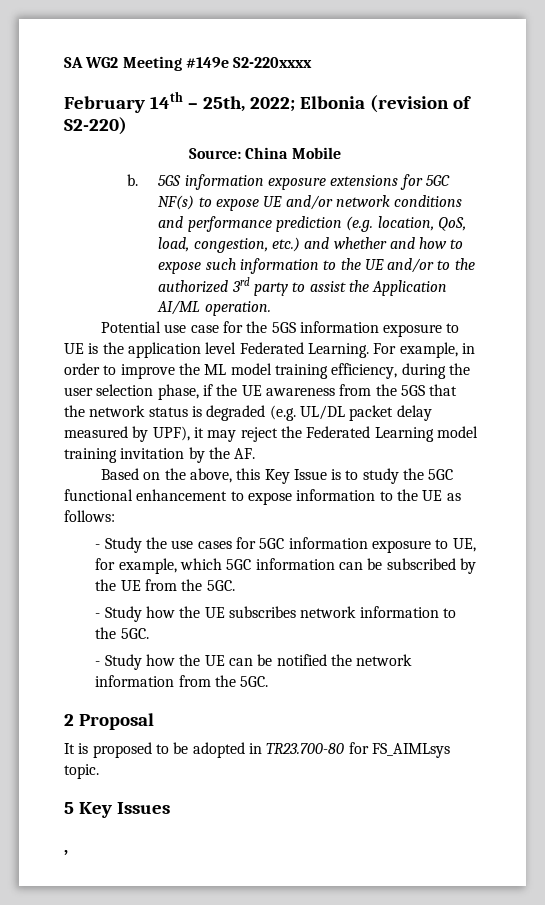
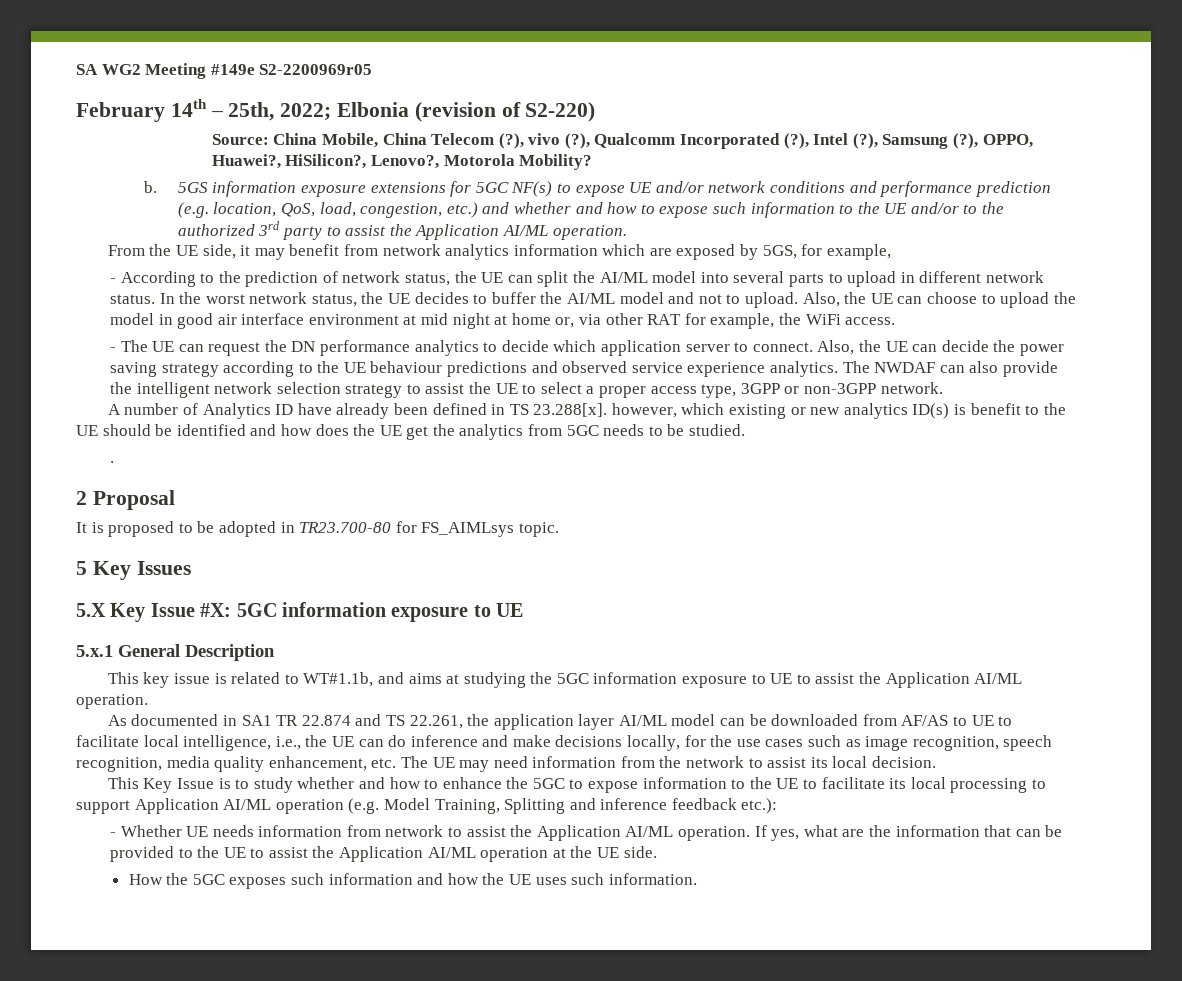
[233,57,313,68] S2-220xxxx -> [259,64,373,75] S2-2200969r05
[291,147,341,159] Mobile -> [321,133,1033,149] [211,154,593,170] Mobile, China Telecom (?), vivo (?), Qualcomm Incorporated (?), Intel (?), Samsung (?), OPPO, Huawei?, HiSilicon?, Lenovo?, Motorola Mobility?
[100,321,460,337] [64,342,475,358] [64,363,470,379] [64,384,458,400] [64,405,432,421] [64,426,478,442] [64,447,256,463] [100,468,454,484] [64,489,461,505] [64,510,115,522] [95,537,476,553] [95,558,476,574] [95,579,235,591] [95,606,456,622] [95,627,149,639] [95,654,413,670] [95,675,269,687] Potential use case for the 5GS information exposure to UE is the application level Federated Learning. For example, in order to improve the ML model training efficiency, during the user selection phase, if the UE awareness from the 5GS that the network status is degraded (e.g. UL/DL packet delay measured by UPF), it may reject the Federated Learning model training invitation by the AF. // Based on the above, this Key Issue is to study the 5GC functional enhancement to expose information to the UE as follows: // - Study the use cases for 5GC information exposure to UE, for example, which 5GC information can be subscribed by the UE from the 5GC. // - Study how the UE subscribes network information to the 5GC. // - Study how the UE can be notified the network information from the 5GC. -> [107,244,891,260] [109,271,1044,287] [109,292,1076,308] [109,313,896,329] [109,340,1064,356] [109,361,1058,377] [109,382,943,398] [107,403,1066,419] [76,424,746,440] [109,461,114,463] From the UE side, it may benefit from network analytics information which are exposed by 5GS, for example, // - According to the prediction of network status, the UE can split the AI/ML model into several parts to upload in different network status. In the worst network status, the UE decides to buffer the AI/ML model and not to upload. Also, the UE can choose to upload the model in good air interface environment at mid night at home or, via other RAT for example, the WiFi access. // - The UE can request the DN performance analytics to decide which application server to connect. Also, the UE can decide the power saving strategy according to the UE behaviour predictions and observed service experience analytics. The NWDAF can also provide the intelligent network selection strategy to assist the UE to select a proper access type, 3GPP or non-3GPP network. // A number of Analytics ID have already been defined in TS 23.288[x]. however, which existing or new analytics ID(s) is benefit to the UE should be identified and how does the UE get the analytics from 5GC needs to be studied. // .
[64,849,68,856] , -> [76,602,524,622] [76,644,275,661] [107,672,1023,688] [76,694,148,709] [107,714,1013,730] [76,735,1053,751] [76,756,937,772] [107,777,1046,793] [76,798,778,814] [109,825,1063,841] [109,846,657,862] [128,873,697,889] 5.X Key Issue #X: 5GC information exposure to UE // 5.x.1 General Description // This key issue is related to WT#1.1b, and aims at studying the 5GC information exposure to UE to assist the Application AI/ML operation. // As documented in SA1 TR 22.874 and TS 22.261, the application layer AI/ML model can be downloaded from AF/AS to UE to facilitate local intelligence, i.e., the UE can do inference and make decisions locally, for the use cases such as image recognition, speech recognition, media quality enhancement, etc. The UE may need information from the network to assist its local decision. // This Key Issue is to study whether and how to enhance the 5GC to expose information to the UE to facilitate its local processing to support Application AI/ML operation (e.g. Model Training, Splitting and inference feedback etc.): // - Whether UE needs information from network to assist the Application AI/ML operation. If yes, what are the information that can be provided to the UE to assist the Application AI/ML operation at the UE side. // How the 5GC exposes such information and how the UE uses such information.

